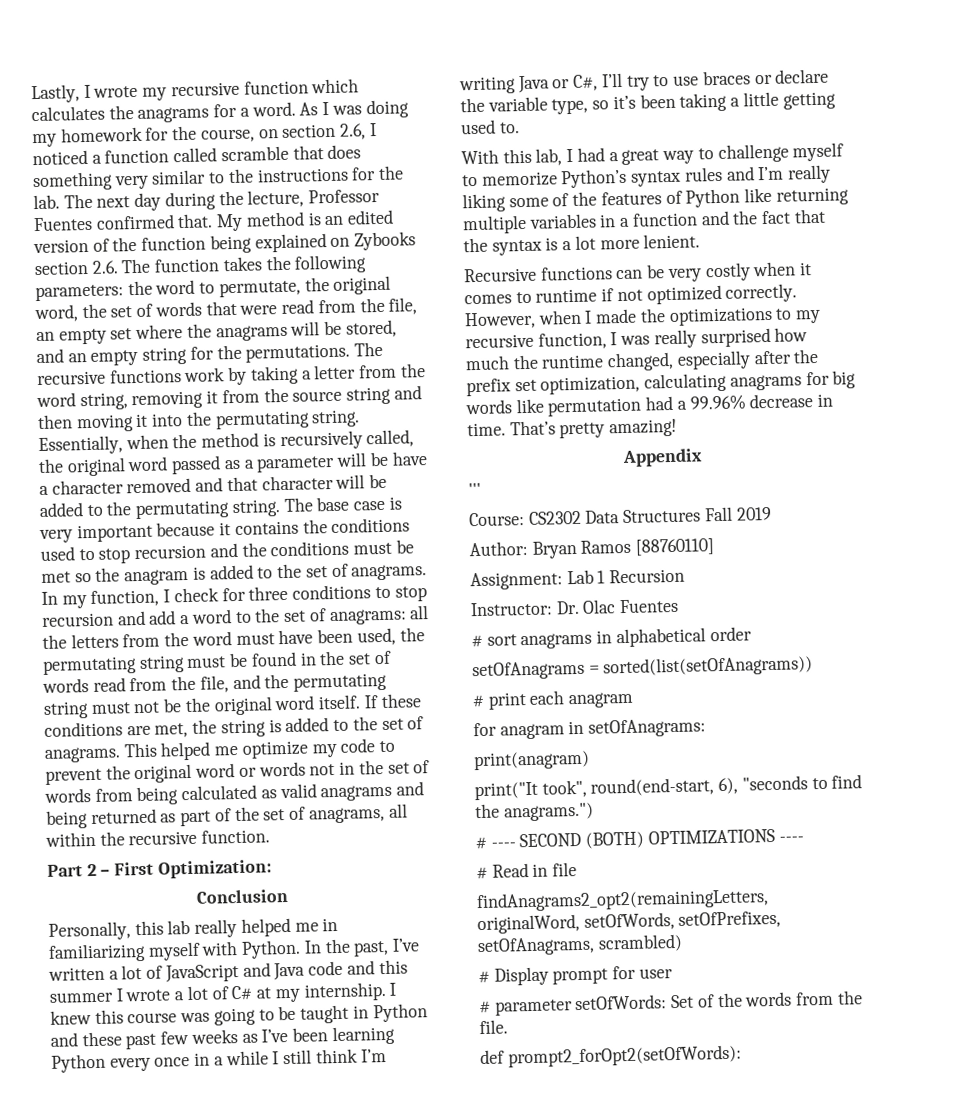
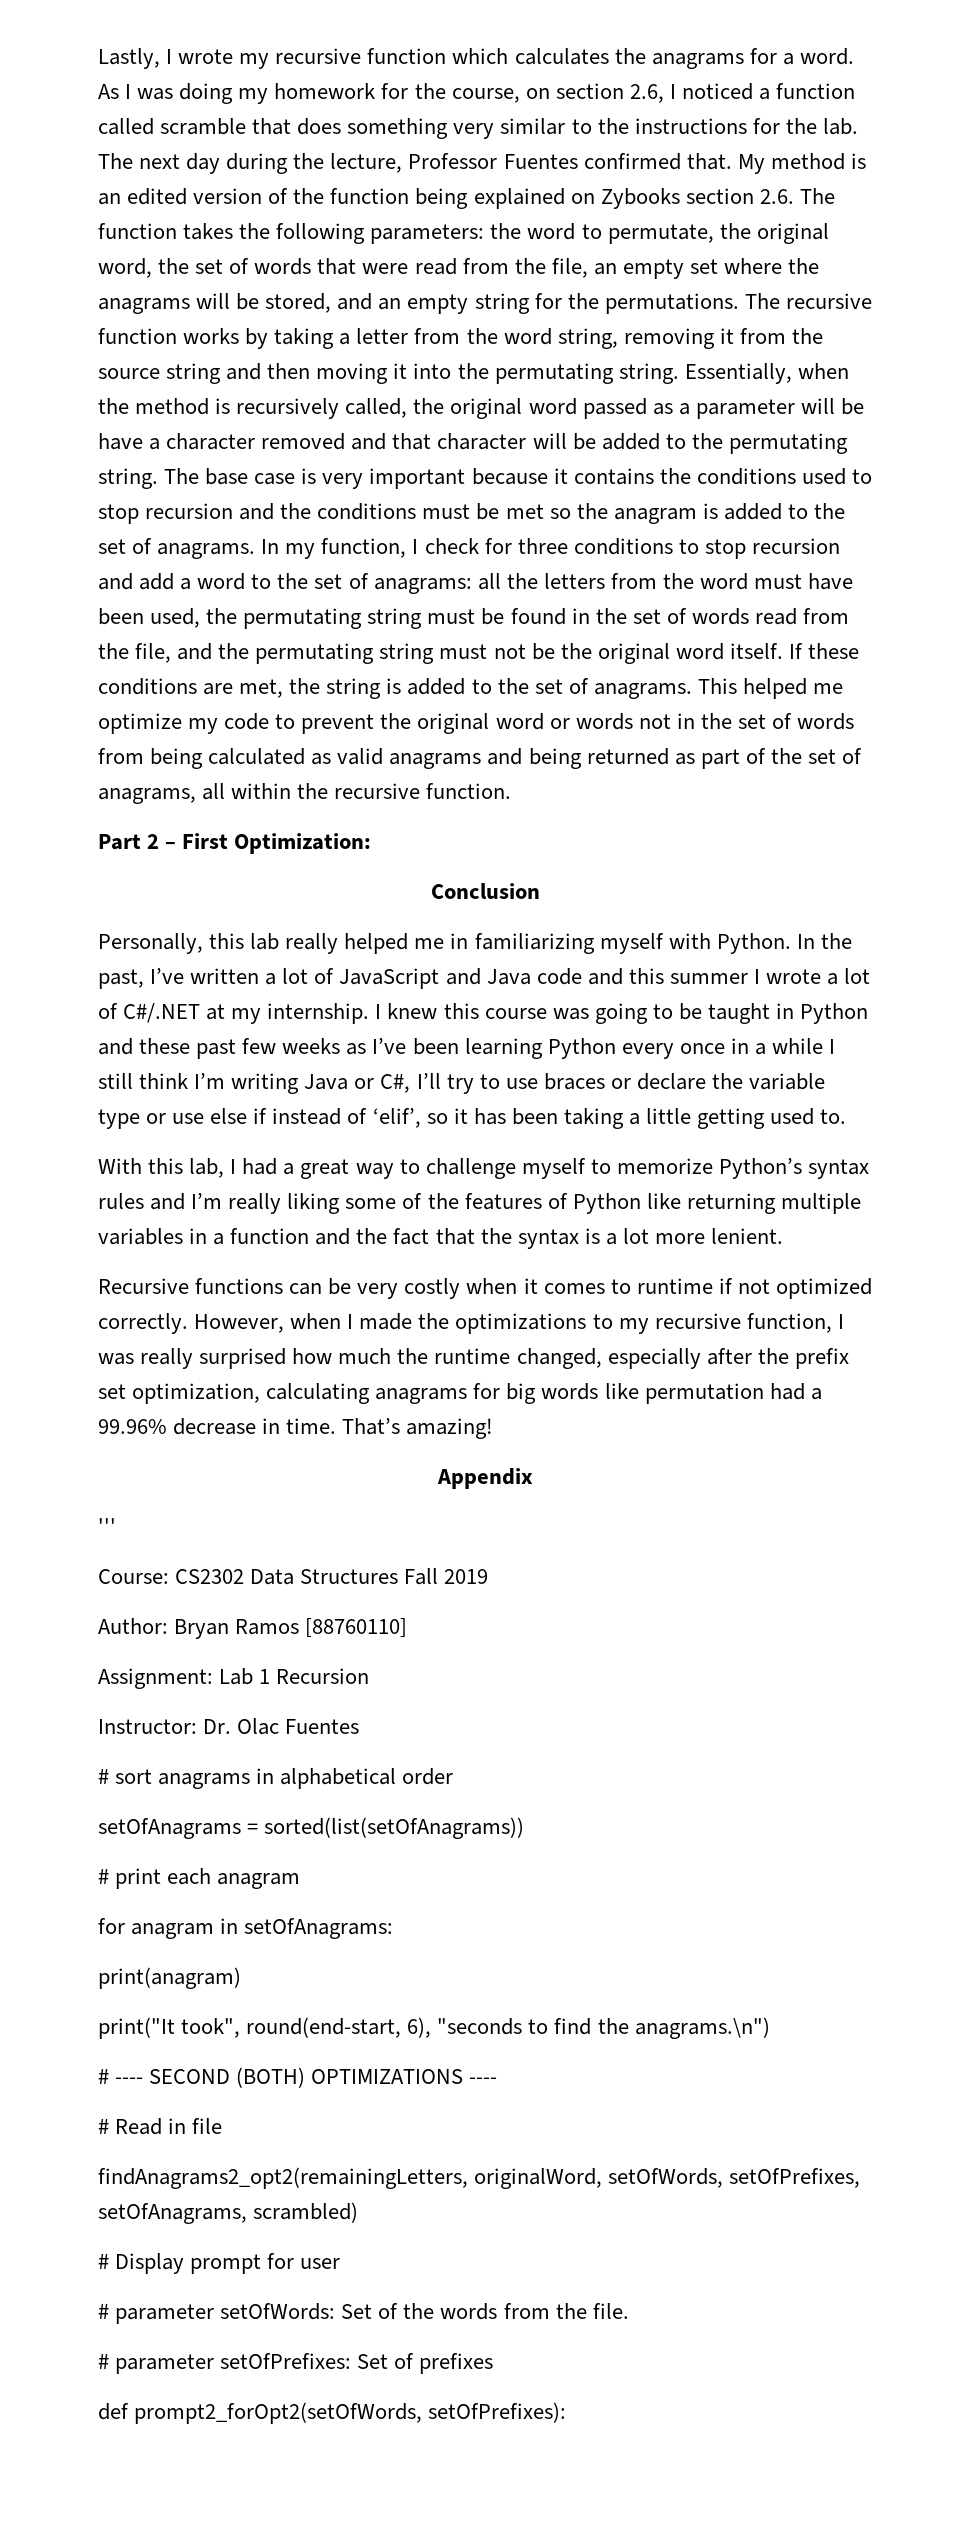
[109,367,226,384] functions work -> [98,328,240,344] function works
[231,985,254,1001] C# -> [123,1003,201,1023] C#/.NET
[551,95,636,115] type, so it’s -> [98,1108,506,1129] type or use else if instead of ‘elif’, so it has
[559,422,606,439] pretty -> (401, 1426) none
[503,802,594,822] anagrams.") -> [634,2017,770,2039] anagrams.\n")
(508, 1027) none -> [98,2353,494,2374] // # parameter setOfPrefixes: Set of prefixes
[507,1044,742,1068] prompt2_forOpt2(setOfWords): -> [134,2402,567,2424] prompt2_forOpt2(setOfWords, setOfPrefixes):

